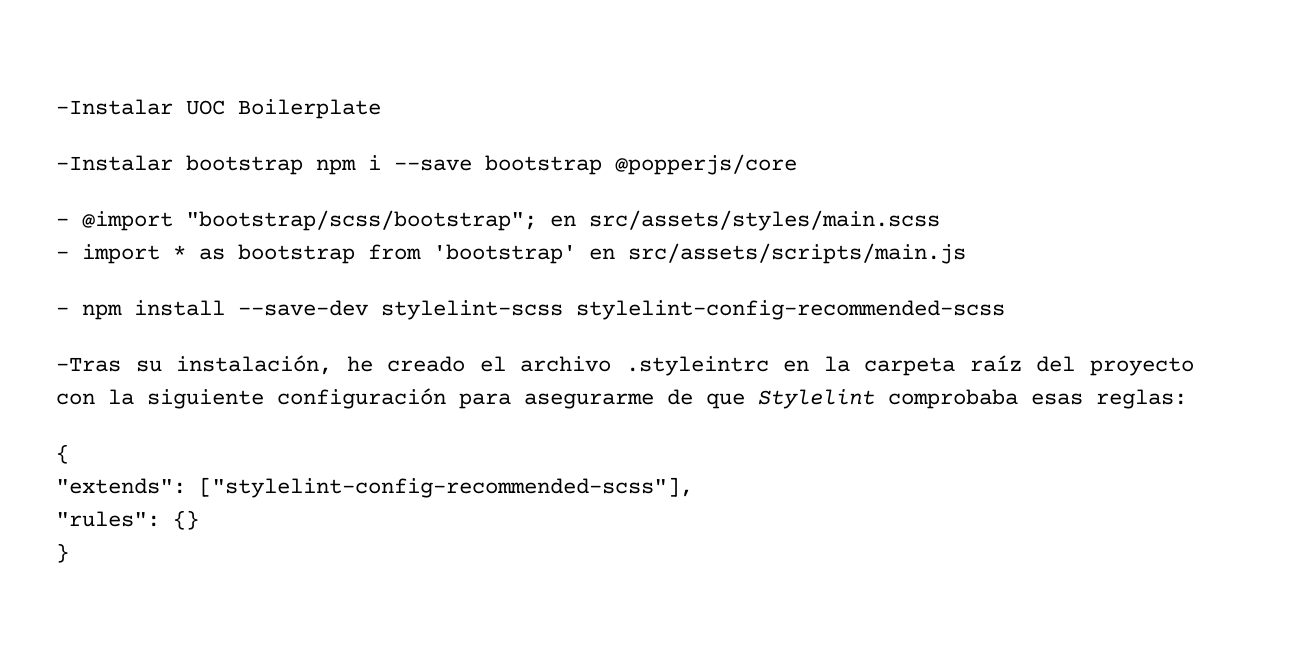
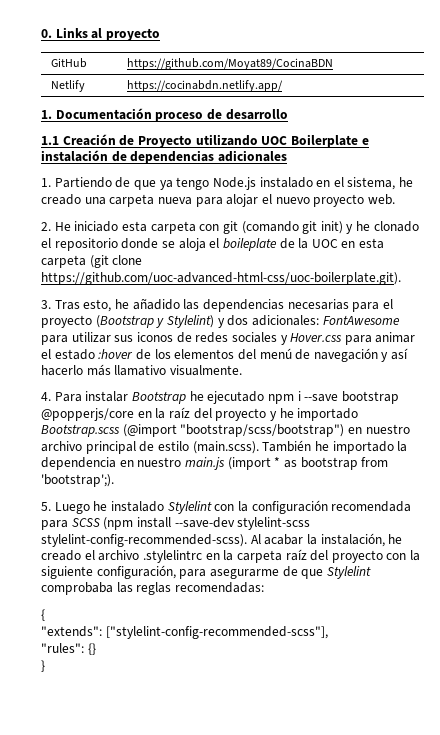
[56,99,381,119] [56,155,303,175] -Instalar UOC Boilerplate // -Instalar bootstrap -> [41,27,160,41] [51,58,88,68] [127,58,334,70] [51,80,86,92] [127,80,284,92] [41,108,288,122] [41,134,369,148] [41,150,287,164] [41,177,414,190] [41,194,395,207] [41,221,419,234] [41,238,385,251] [41,255,143,268] [41,272,401,285] [41,298,393,312] [41,315,400,328] [41,332,416,345] [41,348,409,362] [41,364,242,376] [41,391,265,404] 0. Links al proyecto // GitHub | https://github.com/Moyat89/CocinaBDN // Netlify | https://cocinabdn.netlify.app/ // 1. Documentación proceso de desarrollo // 1.1 Creación de Proyecto utilizando UOC Boilerplate e instalación de dependencias adicionales // 1. Partiendo de que ya tengo Node.js instalado en el sistema, he creado una carpeta nueva para alojar el nuevo proyecto web. // 2. He iniciado esta carpeta con git (comando git init) y he clonado el repositorio donde se aloja el boileplate de la UOC en esta carpeta (git clone https://github.com/uoc-advanced-html-css/uoc-boilerplate.git). // 3. Tras esto, he añadido las dependencias necesarias para el proyecto (Bootstrap y Stylelint) y dos adicionales: FontAwesome para utilizar sus iconos de redes sociales y Hover.css para animar el estado :hover de los elementos del menú de navegación y así hacerlo más llamativo visualmente. // 4. Para instalar Bootstrap he ejecutado
[56,210,940,231] [56,243,966,264] [56,300,1005,320] [56,357,162,372] // - @import "bootstrap/scss/bootstrap"; en src/assets/styles/main.scss // - import * as bootstrap from 'bootstrap' en src/assets/scripts/main.js // - npm install --save-dev stylelint-scss stylelint-config-recommended-scss // -Tras su -> [137,407,359,421] [41,424,410,437] [41,440,408,454] [41,457,389,470] [41,474,114,487] [41,500,412,514] [41,517,311,530] [41,534,317,547] en la raíz del proyecto y he importado Bootstrap.scss (@import "bootstrap/scss/bootstrap") en nuestro archivo principal de estilo (main.scss). También he importado la dependencia en nuestro main.js (import * as bootstrap from 'bootstrap';). // 5. Luego he instalado Stylelint con la configuración recomendada para SCSS (npm install --save-dev stylelint-scss stylelint-config-recommended-scss). Al acabar la
[625,356,769,376] .styleintrc -> [142,550,202,563] .stylelintrc
[277,388,446,409] configuración -> [96,565,176,579] configuración,
[1031,389,1187,409] esas reglas: -> [116,582,264,595] las reglas recomendadas:

